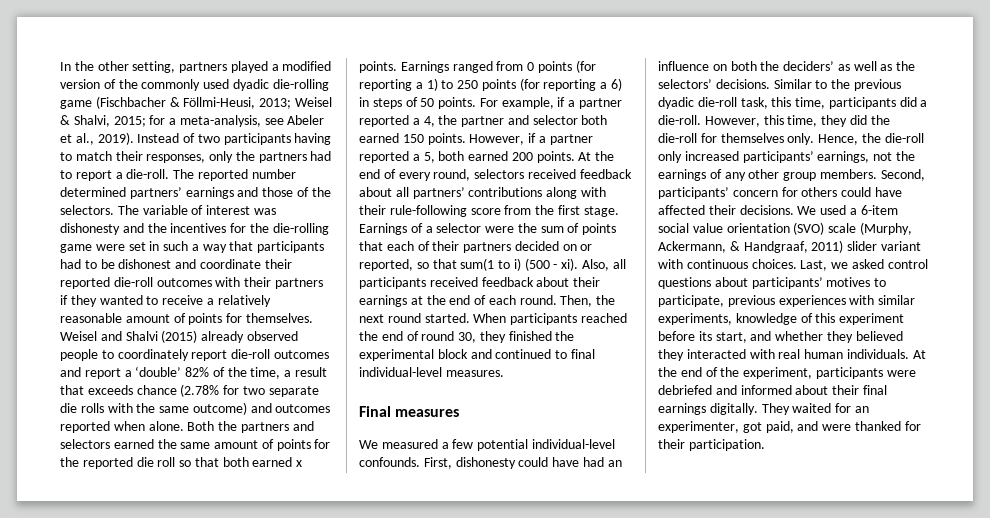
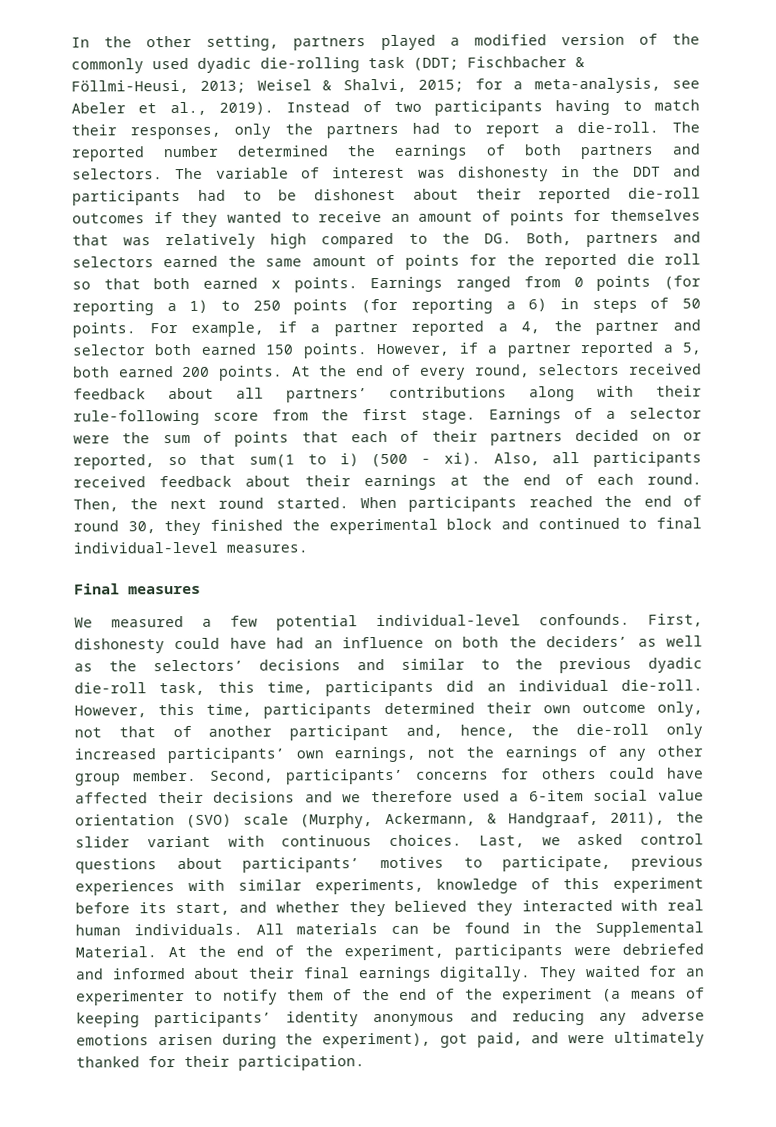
[60,96,166,109] game (Fischbacher -> [368,56,567,71] task (DDT; Fischbacher
[129,187,331,199] partners’ earnings and those of the -> [347,143,701,160] the earnings of both partners and
[122,223,329,235] [60,241,254,253] and the incentives for the die-rolling game were set in such a way that -> [561,165,701,178] in the DDT and
[175,259,261,269] and coordinate -> [412,188,459,200] about
[215,277,323,289] with their partners -> (145, 218) none
[206,295,271,307] [60,313,313,325] [60,330,298,343] [60,349,329,361] [60,366,328,379] [60,384,319,397] [60,402,331,415] [60,421,238,433] a relatively reasonable amount of points for themselves. Weisel and Shalvi (2015) already observed people to coordinately report die-roll outcomes and report a ‘double’ 82% of the time, a result that exceeds chance (2.78% for two separate die rolls with the same outcome) and outcomes reported when alone. Both the -> [390,209,701,226] [72,232,572,250] an amount of points for themselves that was relatively high compared to the DG. Both,
[715,79,812,89] decisions. Similar -> [259,658,465,671] decisions and similar
[920,100,928,107] a -> [486,679,609,692] an individual
[821,115,890,127] [658,133,859,145] they did the die-roll for themselves only. Hence, -> [263,701,703,719] [74,724,515,741] participants determined their own outcome only, not that of another participant and, hence,
(814, 157) none -> [295,750,324,759] own
[819,169,877,179] members. -> [133,769,198,782] member.
[732,190,778,197] concern -> [416,771,489,780] concerns
[739,205,817,215] decisions. We -> [213,790,453,803] decisions and we therefore
[811,240,844,253] 2011) -> [609,811,704,825] 2011), the
(909, 354) none -> [255,921,704,937] [75,946,157,958] All materials can be found in the Supplemental Material.
[658,421,739,433] experimenter, -> [76,987,705,1006] [76,1009,705,1028] [76,1032,432,1049] experimenter to notify them of the end of the experiment (a means of keeping participants’ identity anonymous and reducing any adverse emotions arisen during the experiment),
(852, 427) none -> [614,1031,705,1047] ultimately

